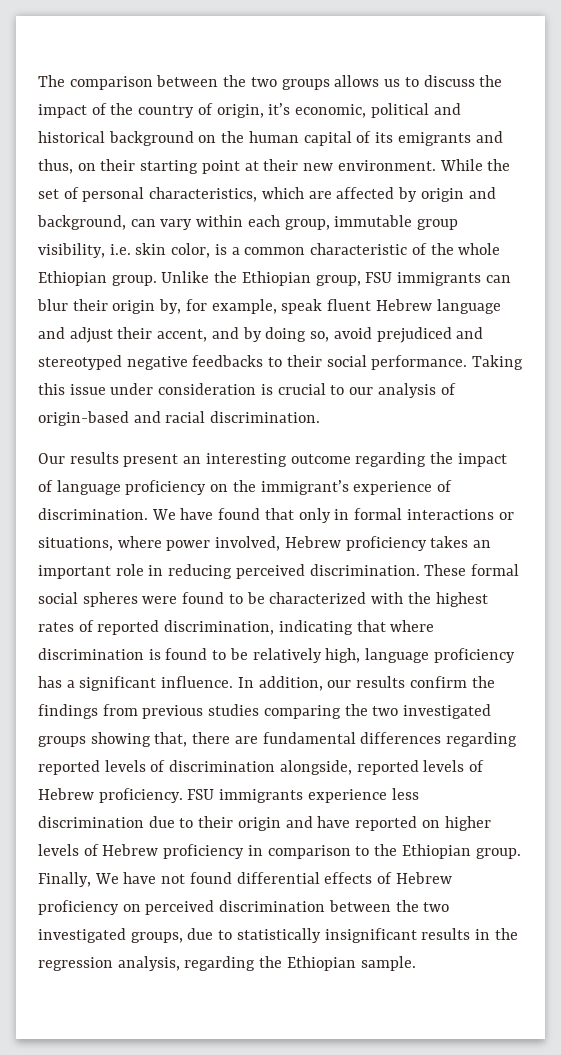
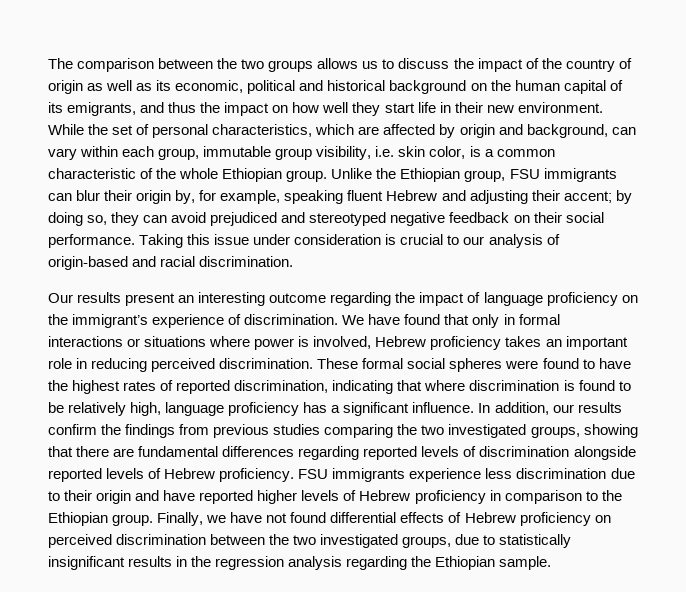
[216,103,291,118] origin, it’s -> [48,80,172,94] origin as well as its
[397,131,503,146] [38,159,259,174] emigrants and thus, on their starting point at -> [67,102,451,116] emigrants, and thus the impact on how well they start life in
[281,299,323,314] speak -> [284,190,344,204] speaking
[436,299,501,314] [38,327,239,343] language and adjust their accent, and -> [441,190,612,204] and adjusting their accent;
(330, 336) none -> [111,212,168,226] they can
[192,355,283,367] feedbacks to -> [449,212,530,223] feedback on
[38,537,113,551] situations, -> [144,336,207,347] situations
(211, 545) none -> [298,336,310,347] is
[246,592,404,604] be characterized with -> [598,358,631,369] have
[38,732,188,747] groups showing that, -> [530,424,638,438] [48,446,73,457] groups, showing that
[279,760,352,775] alongside, -> [573,446,636,460] alongside
[421,820,440,828] on -> (254, 497) none
[94,873,119,884] We -> [206,515,227,523] we
[117,956,180,971] analysis, -> [288,556,343,570] analysis

